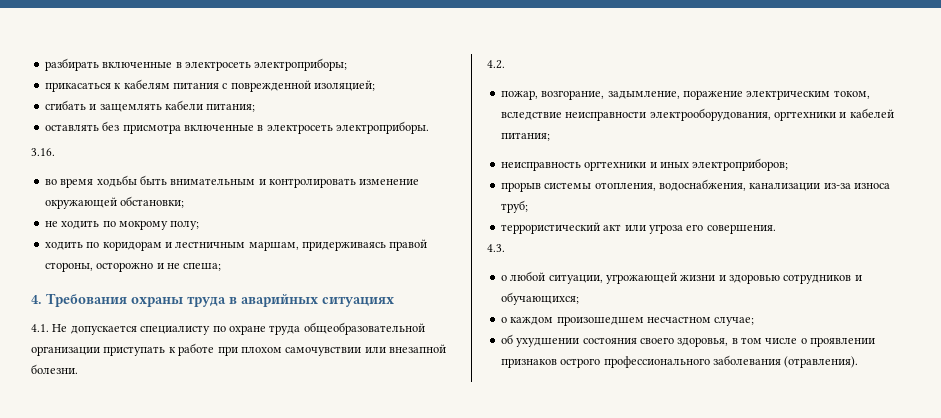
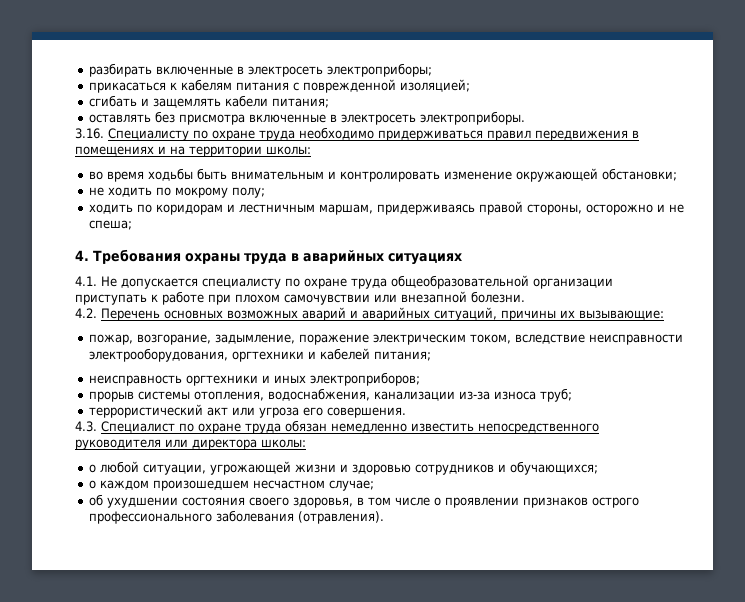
(55, 152) none -> [108,127,639,141] [75,146,311,157] Специалисту по охране труда необходимо придерживаться правил передвижения в помещениях и на территории школы:
(505, 64) none -> [101,307,664,321] Перечень основных возможных аварий и аварийных ситуаций, причины их вызывающие:
(505, 248) none -> [101,420,599,434] [75,439,306,450] Специалист по охране труда обязан немедленно известить непосредственного руководителя или директора школы:

